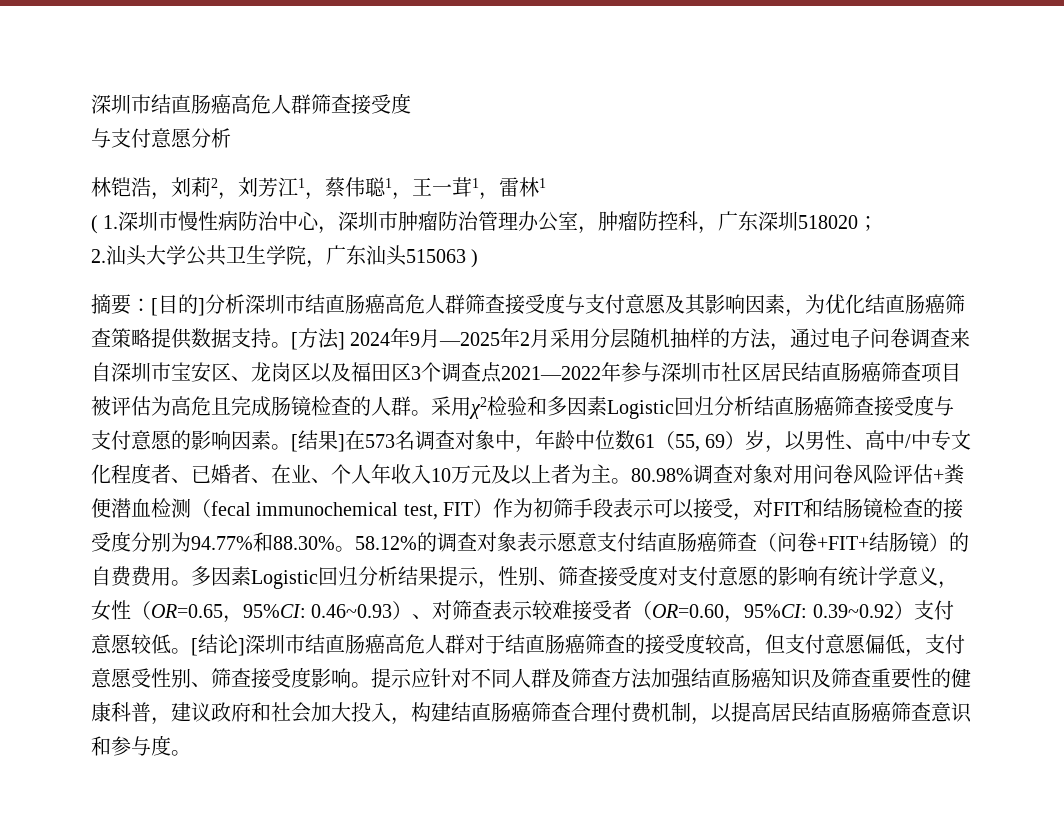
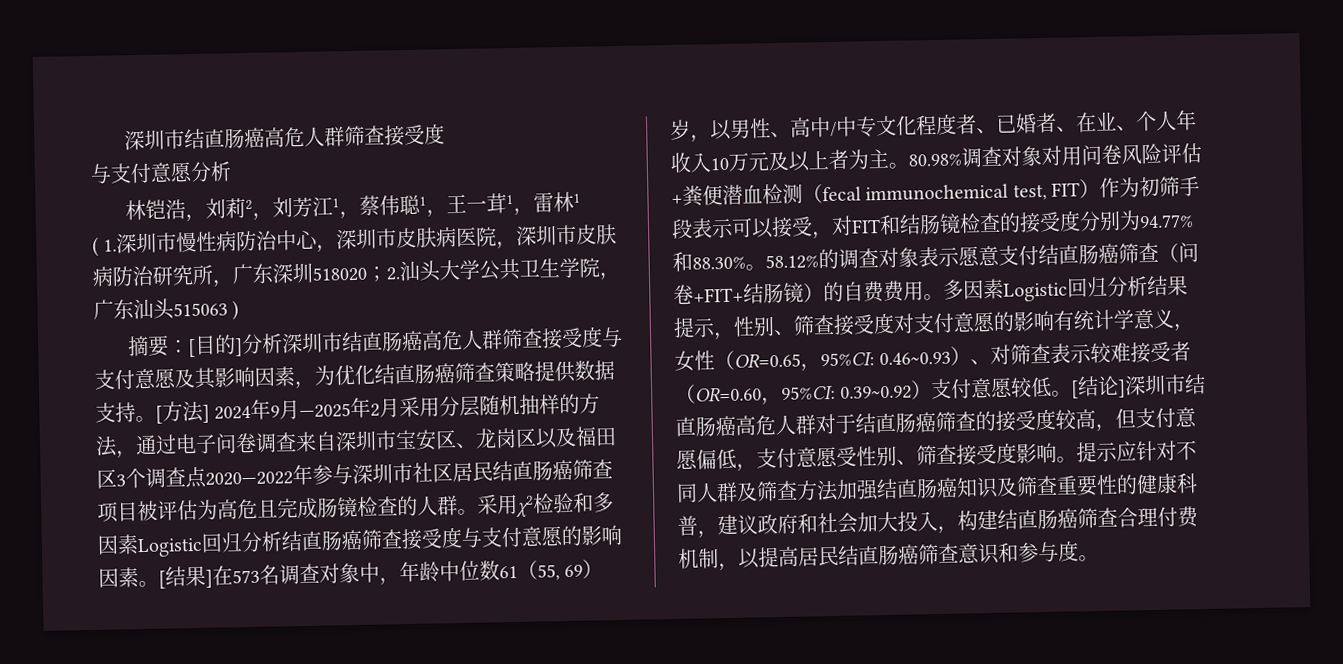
[398,211,699,234] 肿瘤防治管理办公室，肿瘤防控科 -> [395,224,618,250] [92,264,214,287] 皮肤病医院，深圳市皮肤病防治研究所
(879, 223) // -> (387, 274) none
[501,366,601,380] 2021—2022 -> [205,471,293,486] 2020—2022

